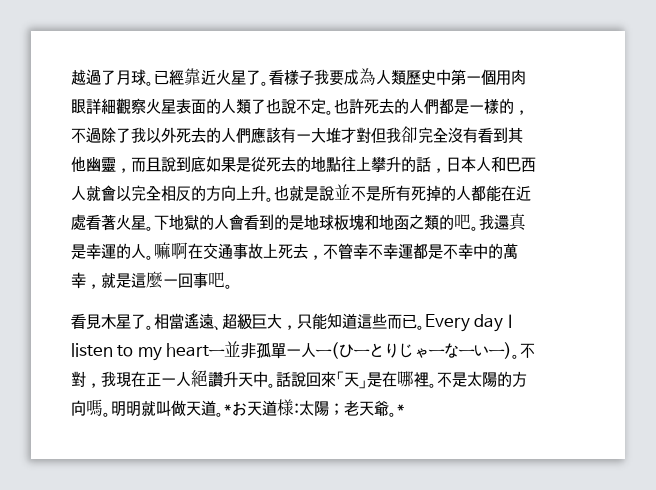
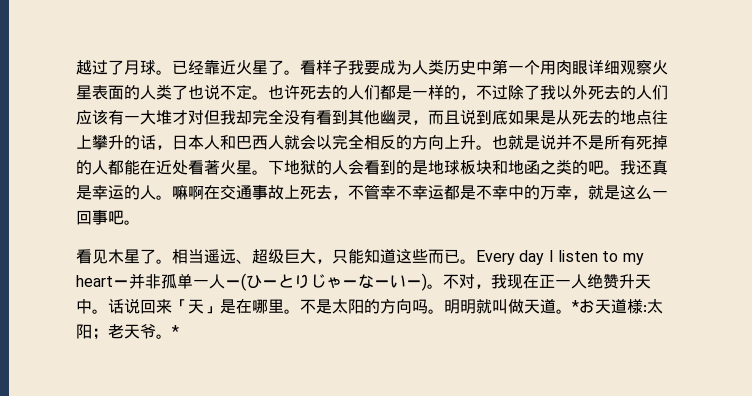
[86,69,101,85] 過 -> [92,60,108,75] 过
[169,69,184,86] 經 -> [188,60,204,75] 经
[284,69,299,85] 樣 -> [316,60,332,75] 样
[359,68,526,85] [71,98,131,115] 為人類歷史中第一個用肉眼詳細觀 -> [396,59,636,75] 为人类历史中第一个用肉眼详细观
[236,99,296,114] 類了也說 -> [156,84,220,100] 类了也说
[349,98,529,115] [71,127,101,143] 許死去的人們都是一樣的，不過 -> [284,85,508,100] 许死去的人们都是一样的，不过
[236,127,281,144] 們應該 -> [652,85,668,100] [76,110,108,125] 们应该
[356,126,463,144] 對但我卻完全沒 -> [188,109,300,125] 对但我却完全没
[101,157,176,173] 靈，而且說 -> [396,109,476,125] 灵，而且说
[251,156,266,172] 從 -> [556,110,572,125] 从
[326,156,341,172] 點 -> [636,110,652,125] 点
[416,157,431,172] 話 -> [140,135,156,150] 话
[101,185,116,201] 會 -> [300,134,316,150] 会
[319,184,351,201] 說並 -> [540,134,572,150] 说并
[71,214,86,230] 處 -> [172,160,188,175] 处
[184,214,244,230] 獄的人會 -> [300,159,364,175] 狱的人会
[349,214,364,231] 塊 -> [476,160,492,175] 块
[424,215,439,230] 類 -> [556,159,572,175] 类
[494,213,526,231] [71,243,116,260] 還真是幸運 -> [636,160,668,175] [76,185,124,200] 还真是幸运
[398,244,413,259] 運 -> [428,185,444,200] 运
[503,243,518,259] 萬 -> [540,185,556,200] 万
[131,271,163,289] 這麼 -> [620,185,652,200] 这么
[86,314,101,329] 見 -> [92,249,108,264] 见
[169,313,252,331] 當遙遠、超級 -> [188,249,284,264] 当遥远、超级
[357,314,372,329] 這 -> [396,249,412,264] 这
[224,341,287,359] 並非孤單 -> [129,273,193,289] 并非孤单
[71,371,131,388] 對，我現 -> [459,274,523,289] 对，我现
[191,370,223,388] 絕讚 -> [587,273,619,289] 绝赞
[276,371,336,388] 話說回來 -> [108,298,172,314] 话说回来
[414,372,429,387] 裡 -> [268,299,284,313] 里
[482,371,527,387] [71,399,103,416] 陽的方向嗎 -> [348,299,428,314] 阳的方向吗
[314,400,389,416] 陽；老天爺 -> [76,324,156,340] 阳；老天爷

